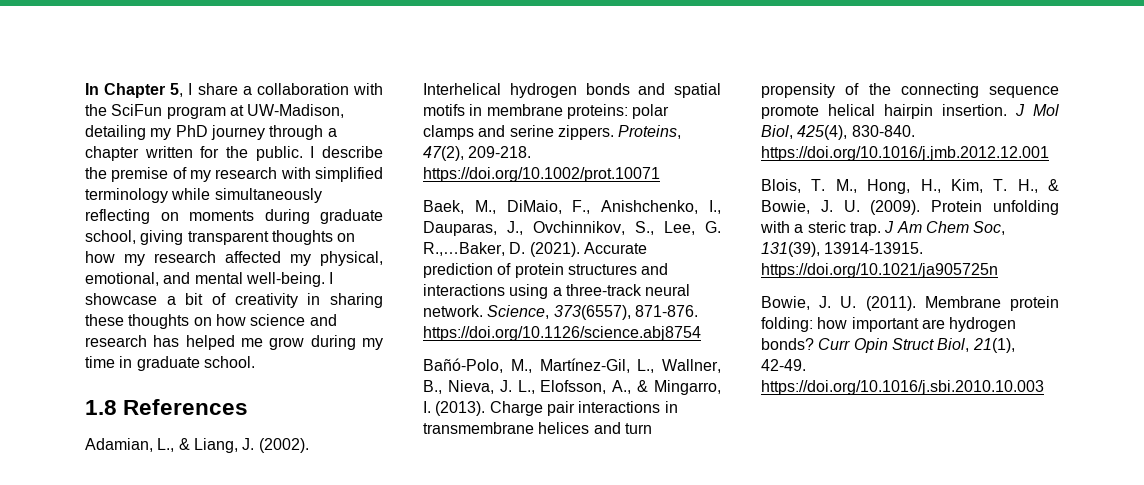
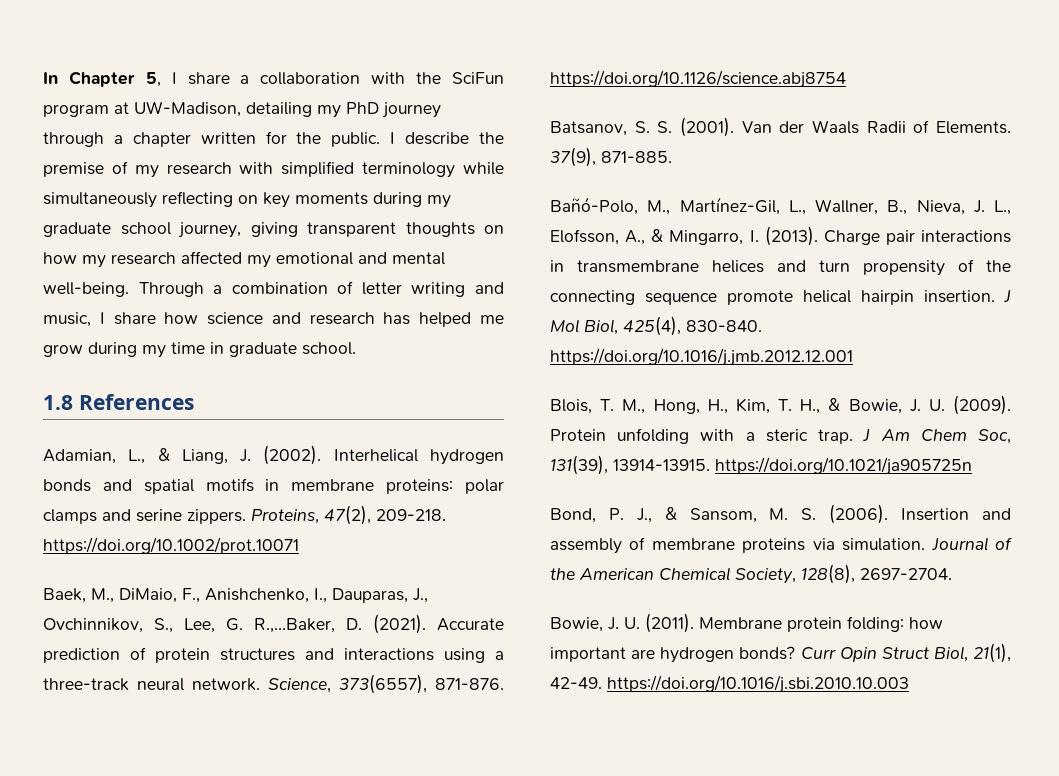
(179, 216) none -> [263,192,290,208] key
[320,209,383,224] [85,230,136,244] graduate school, -> [427,195,451,208] [43,222,241,238] my graduate school journey,
[320,251,383,266] [85,272,159,286] physical, emotional, -> [276,252,353,265] emotional
[329,272,334,284] [85,293,383,308] [85,314,212,329] I showcase a bit of creativity in sharing these thoughts on -> [138,281,504,297] [43,312,156,327] Through a combination of letter writing and music, I share
(701, 333) none -> [550,117,1011,137] [550,147,672,167] // Batsanov, S. S. (2001). Van der Waals Radii of Elements. 37(9), 871-885.
(998, 270) none -> [550,504,1011,524] [550,537,1012,554] [550,564,952,584] // Bond, P. J., & Sansom, M. S. (2006). Insertion and assembly of membrane proteins via simulation. Journal of the American Chemical Society, 128(8), 2697-2704.

